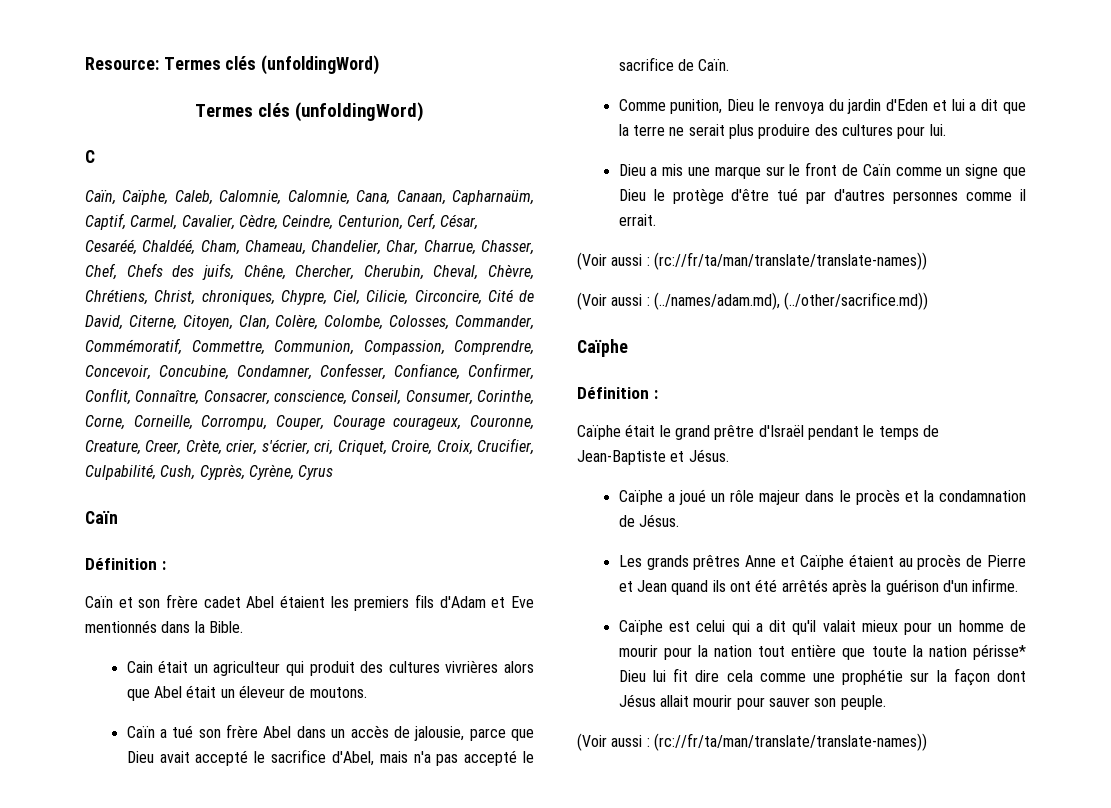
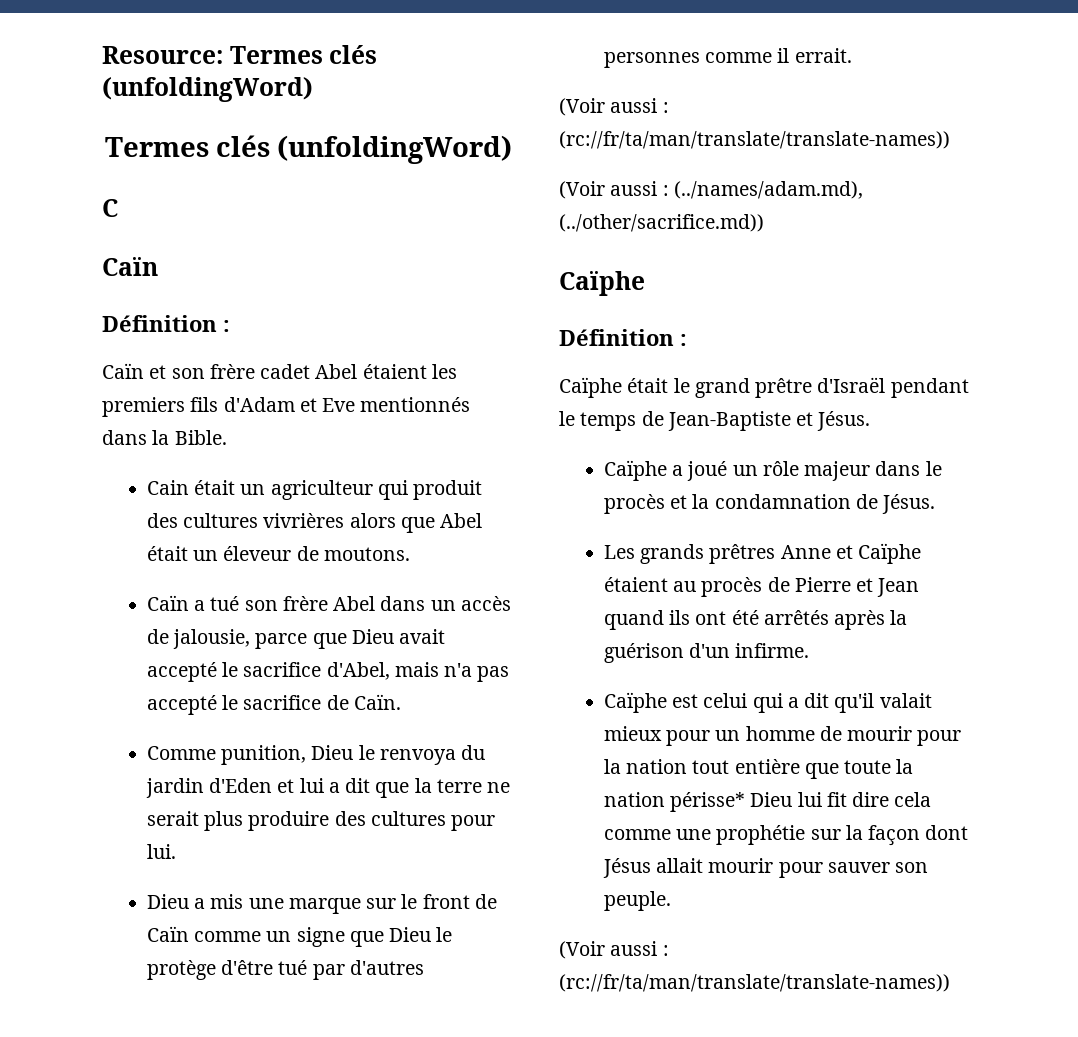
[85,190,534,205] [85,213,479,230] [85,239,534,255] [85,263,534,280] [85,289,534,305] [85,314,534,330] [85,338,534,355] [85,363,534,380] [85,388,534,405] [85,415,535,430] [85,438,535,455] [85,464,334,480] // Caïn, Caïphe, Caleb, Calomnie, Calomnie, Cana, Canaan, Capharnaüm, Captif, Carmel, Cavalier, Cèdre, Ceindre, Centurion, Cerf, César, Cesaréé, Chaldéé, Cham, Chameau, Chandelier, Char, Charrue, Chasser, Chef, Chefs des juifs, Chêne, Chercher, Cherubin, Cheval, Chèvre, Chrétiens, Christ, chroniques, Chypre, Ciel, Cilicie, Circoncire, Cité de David, Citerne, Citoyen, Clan, Colère, Colombe, Colosses, Commander, Commémoratif, Commettre, Communion, Compassion, Comprendre, Concevoir, Concubine, Condamner, Confesser, Confiance, Confirmer, Conflit, Connaître, Consacrer, conscience, Conseil, Consumer, Corinthe, Corne, Corneille, Corrompu, Couper, Courage courageux, Couronne, Creature, Creer, Crète, crier, s'écrier, cri, Criquet, Croire, Croix, Crucifier, Culpabilité, Cush, Cyprès, Cyrène, Cyrus -> (118, 208) none

